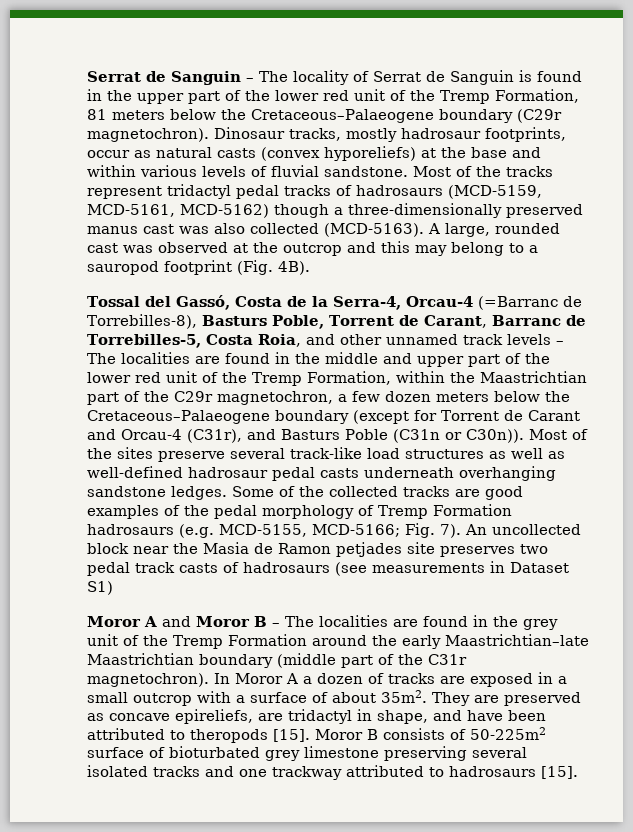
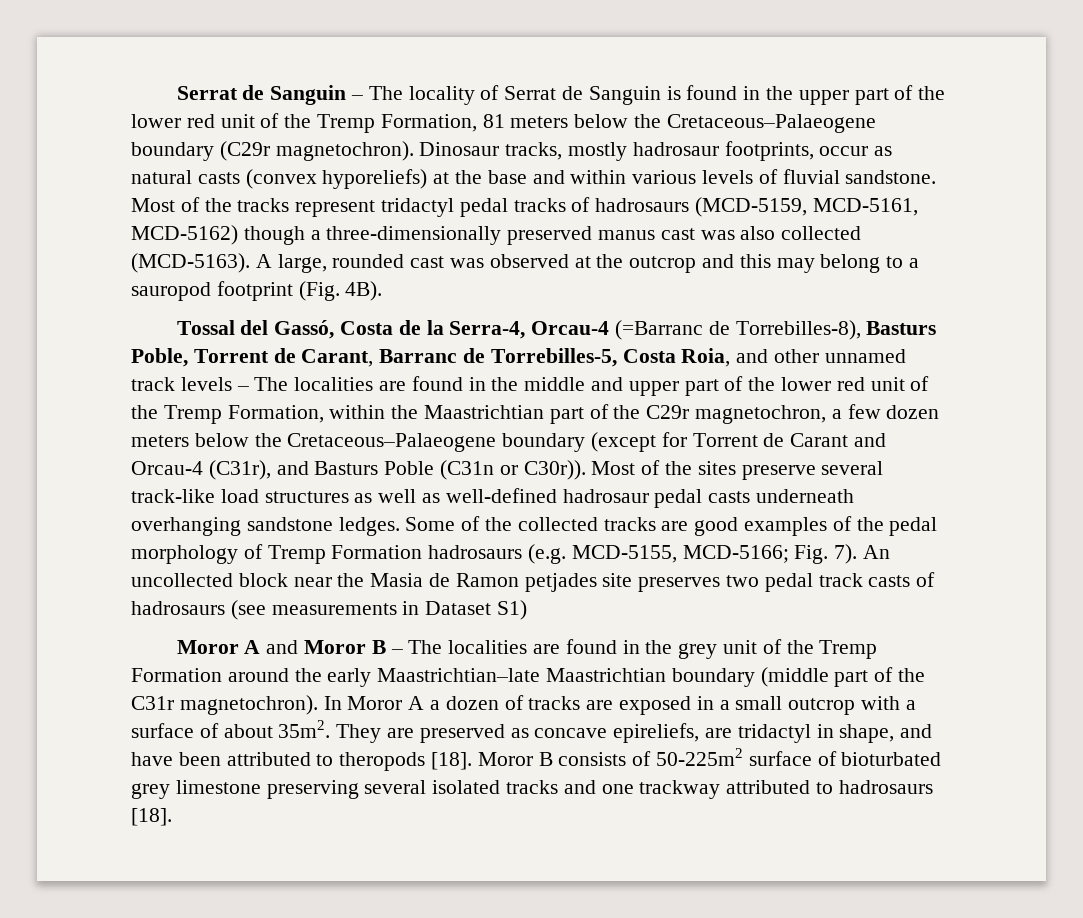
[466,429,524,443] C30n)). -> [523,460,586,480] C30r)).
[273,729,310,742] [15]. -> [431,752,473,770] [18].
[541,766,578,779] [15]. -> [131,808,172,826] [18].

